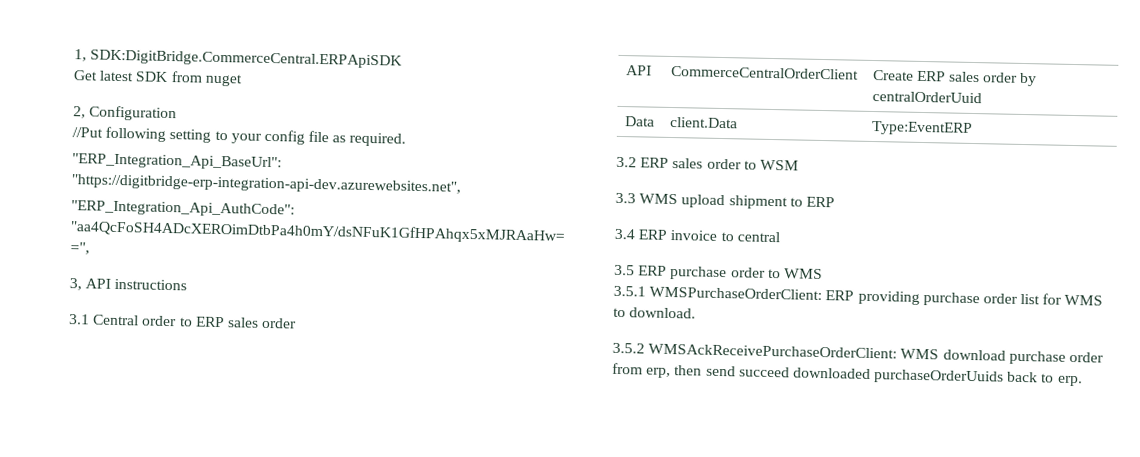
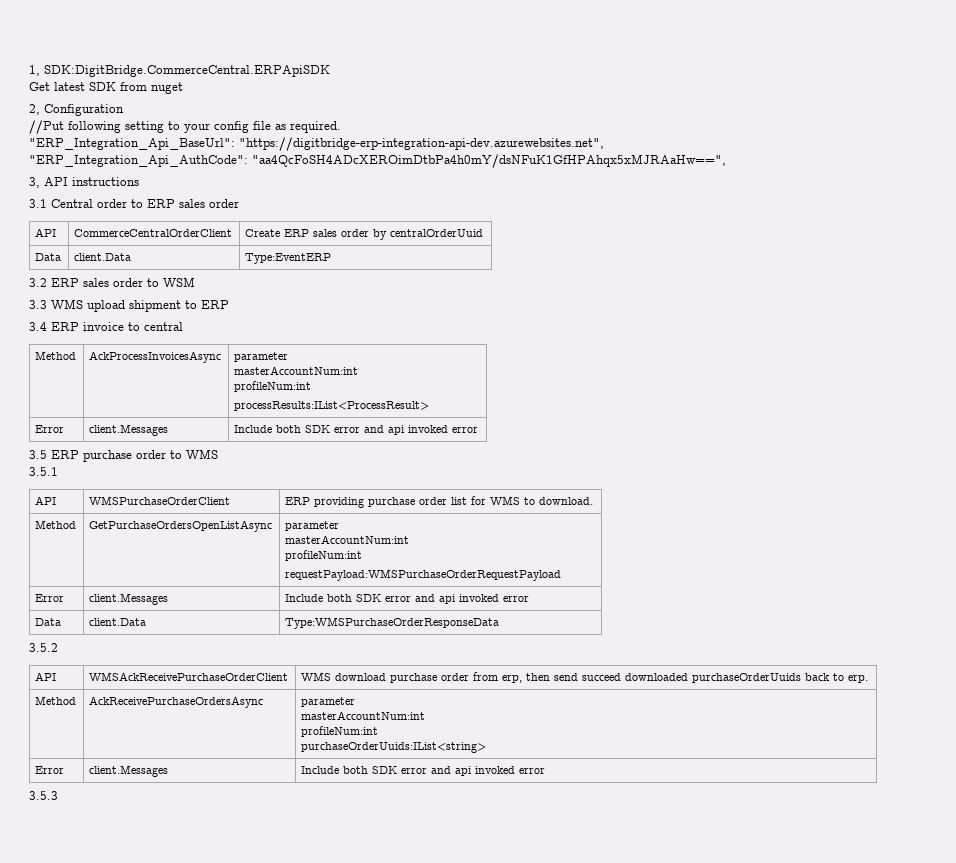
(780, 237) none -> [35,351,77,360] [89,351,222,363] [234,352,289,362] [234,366,359,375] [234,381,312,392] [234,401,430,411] [35,425,65,433] [89,424,169,436] [234,425,479,435] // Method | AckProcessInvoicesAsync | parameter // masterAccountNum:int // profileNum:int // processResults:IList<ProcessResult> // Error | client.Messages | Include both SDK error and api invoked error
[649,286,823,301] WMSPurchaseOrderClient: -> [35,496,57,505] [89,496,231,505] // API | WMSPurchaseOrderClient |
(697, 313) none -> [35,520,77,529] [89,520,273,532] [285,521,340,531] [285,535,410,544] [285,550,363,561] [285,569,562,581] [35,594,65,602] [89,593,169,605] [285,594,530,604] [35,618,62,626] [89,618,147,626] [285,617,500,629] // Method | GetPurchaseOrdersOpenListAsync | parameter // masterAccountNum:int // profileNum:int // requestPayload:WMSPurchaseOrderRequestPayload // Error | client.Messages | Include both SDK error and api invoked error // Data | client.Data | Type:WMSPurchaseOrderResponseData
[648,343,898,359] WMSAckReceivePurchaseOrderClient: -> [35,672,57,681] [89,672,289,681] // API | WMSAckReceivePurchaseOrderClient |
(1083, 381) none -> [35,696,77,705] [89,696,264,708] [301,697,356,707] [301,711,426,720] [301,726,379,737] [301,742,487,753] [35,766,65,774] [89,765,169,777] [301,766,546,776] [29,791,58,800] // Method | AckReceivePurchaseOrdersAsync | parameter // masterAccountNum:int // profileNum:int // purchaseOrderUuids:IList<string> // Error | client.Messages | Include both SDK error and api invoked error // 3.5.3

